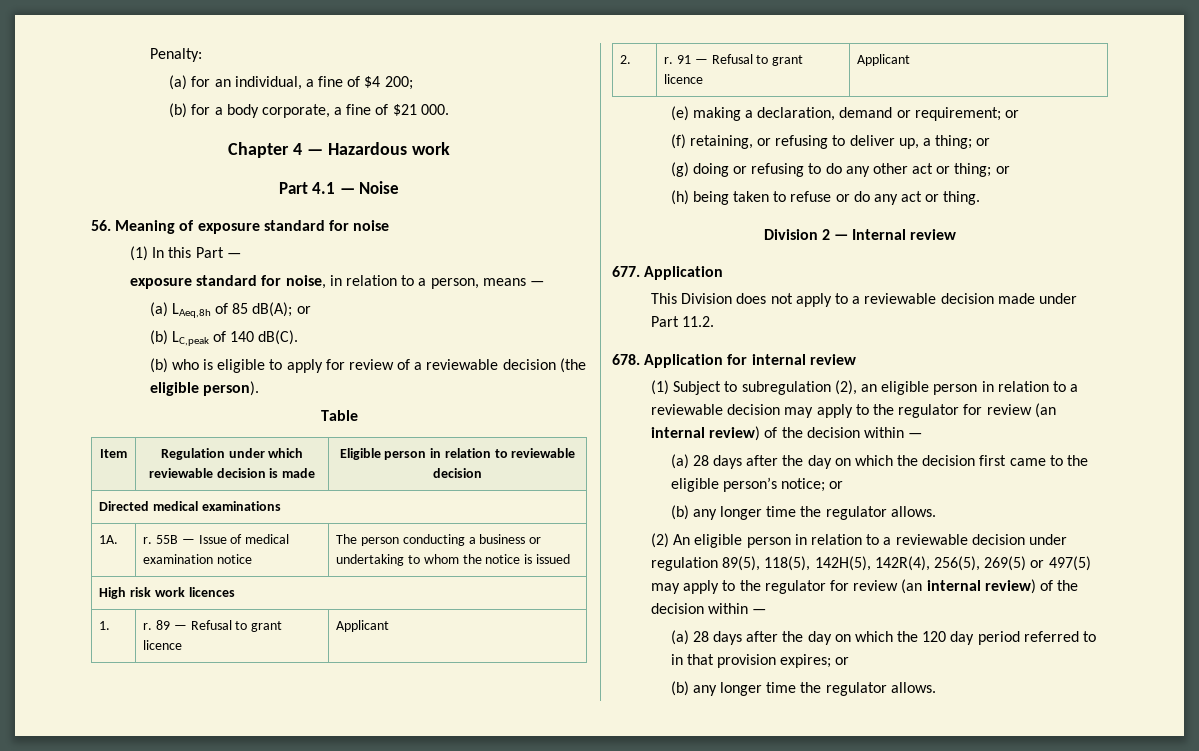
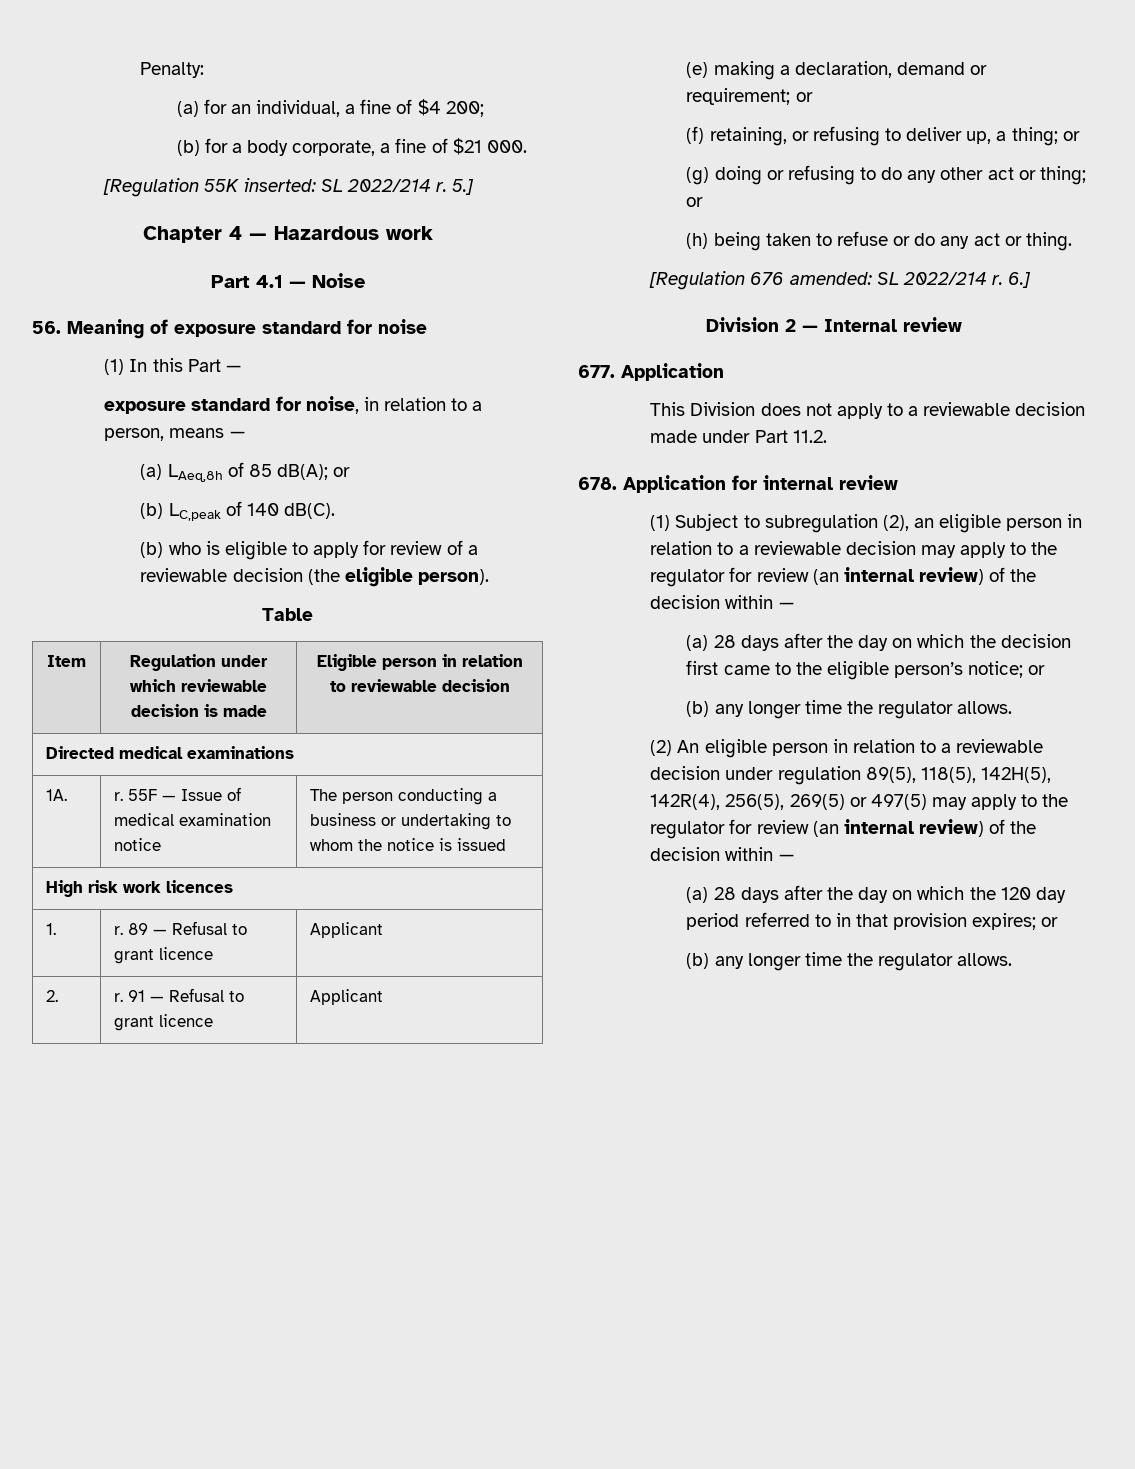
(449, 109) none -> [103,178,475,197] // [Regulation 55K inserted: SL 2022/214 r. 5.]
[155,535,178,544] 55B -> [128,789,158,801] 55F
(981, 198) none -> [649,271,1032,290] // [Regulation 676 amended: SL 2022/214 r. 6.]

